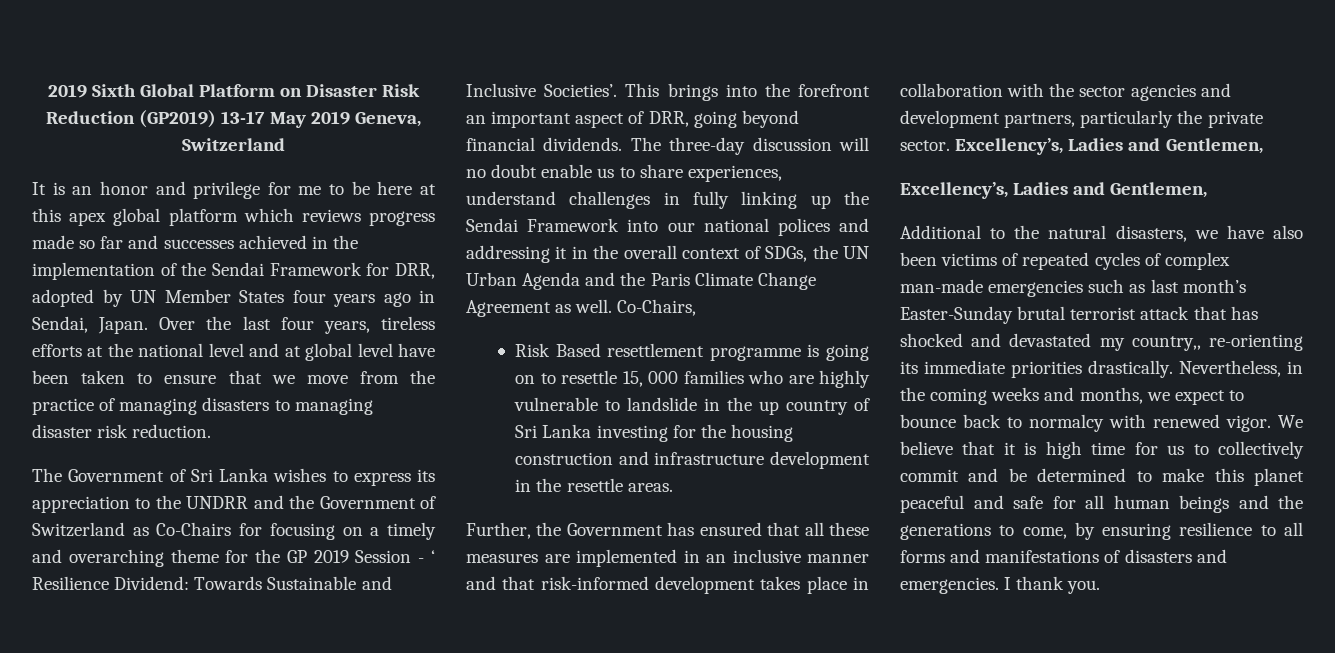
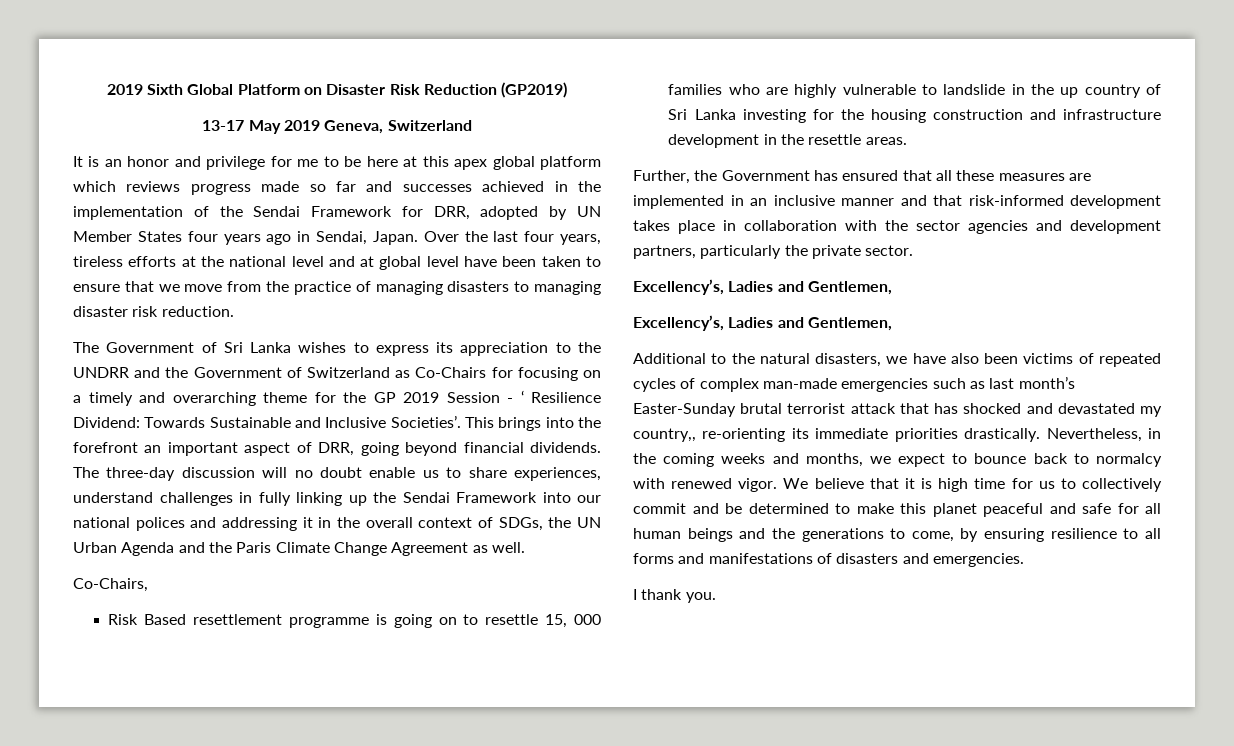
(217, 119) none -> (568, 90) //
(613, 306) none -> (525, 547) //
(950, 145) none -> (914, 250) //
(999, 585) none -> (1024, 560) //

